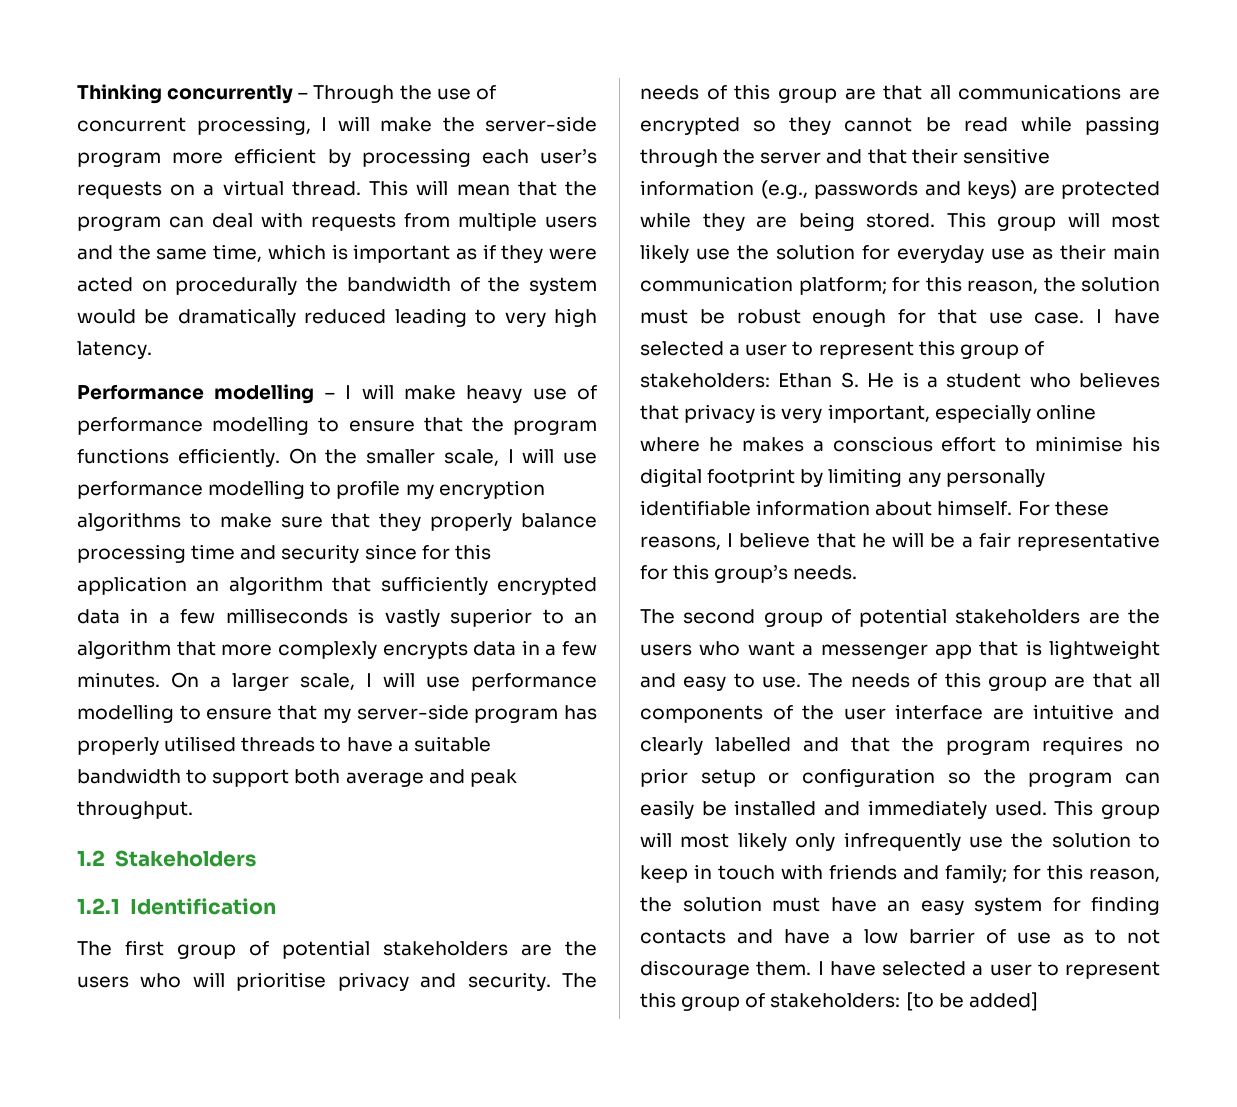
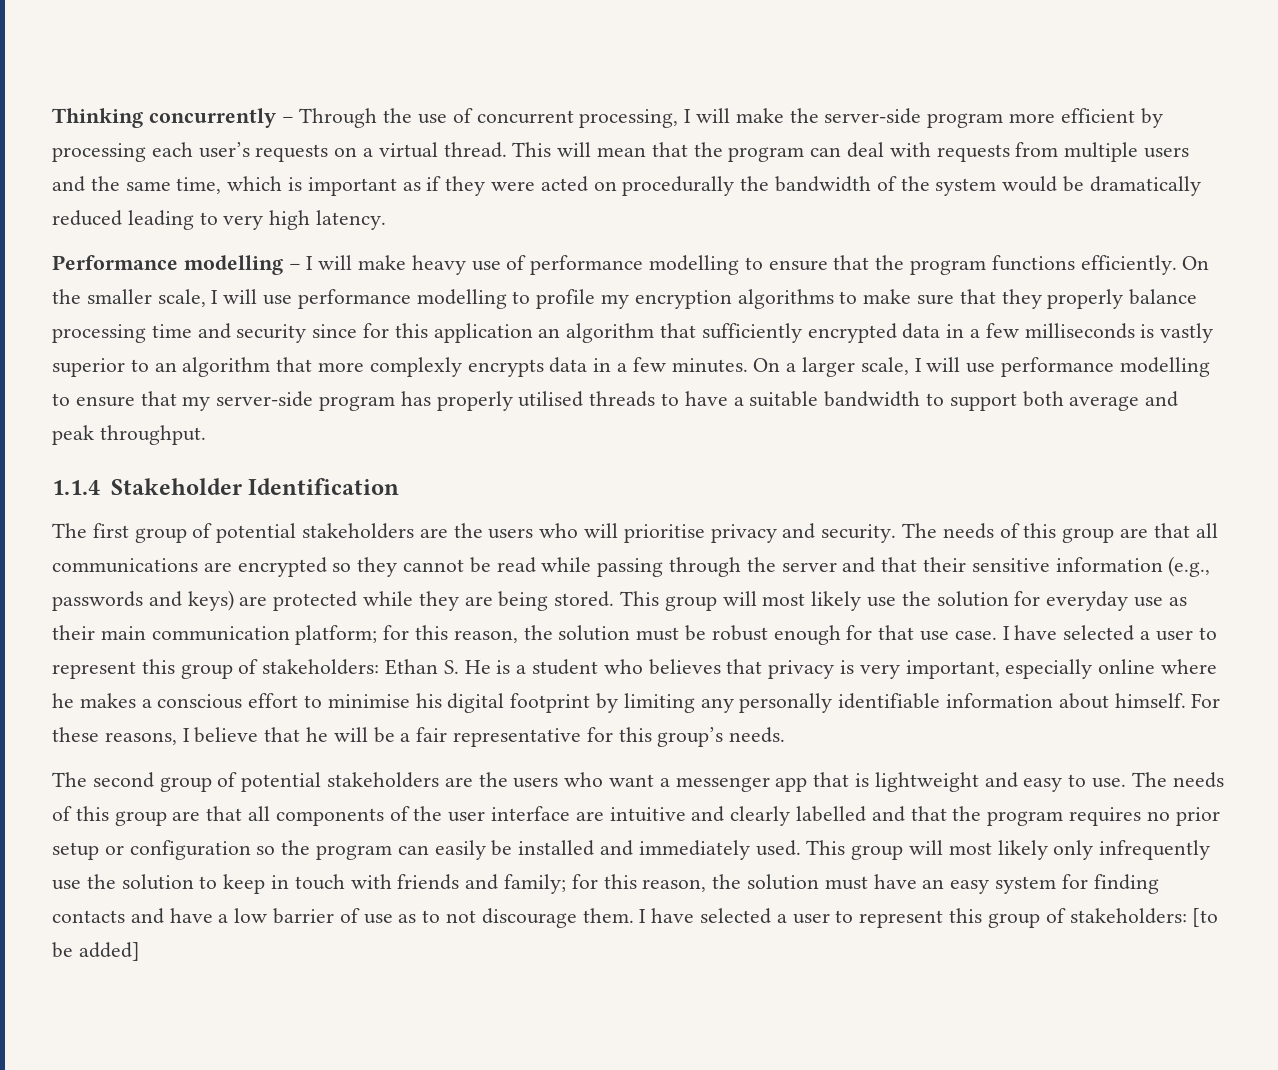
[77,850,256,867] [77,898,120,914] 1.2 Stakeholders // 1.2.1 -> [52,478,242,495] 1.1.4 Stakeholder

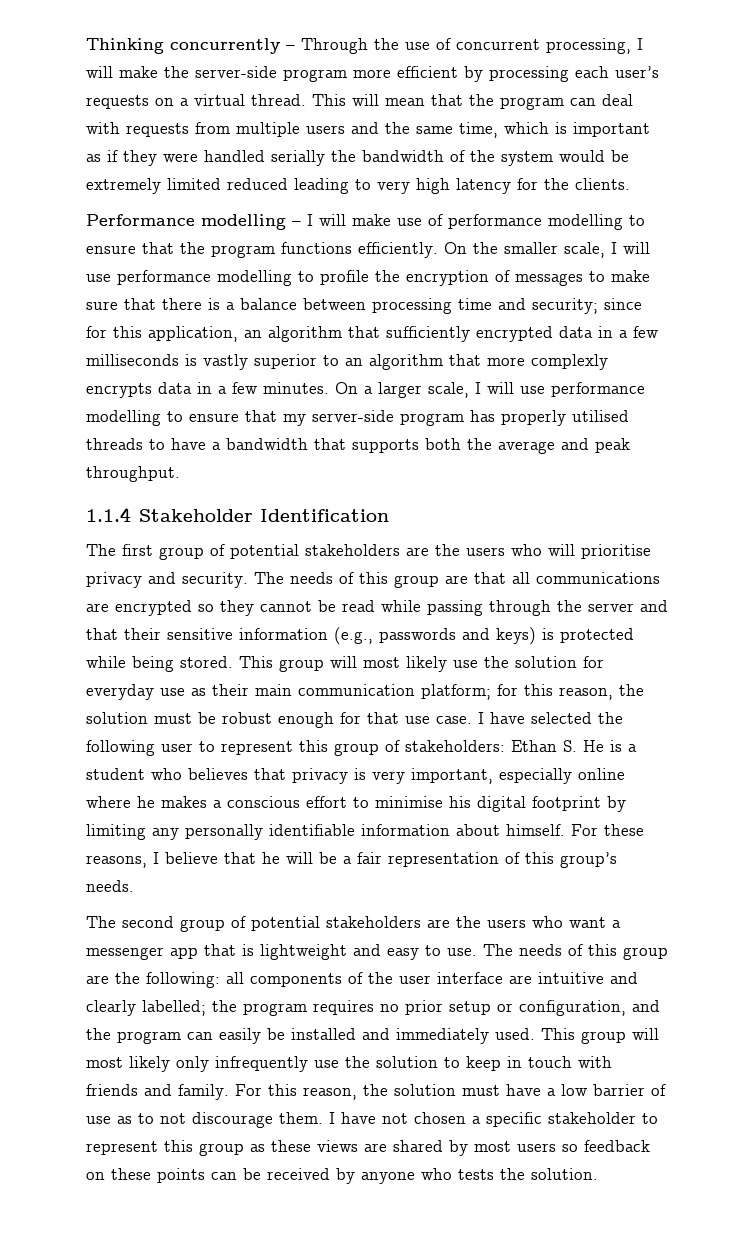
[540,176,735,196] acted on procedurally -> [204,150,325,166] handled serially
[1089,176,1201,196] dramatically -> [86,178,221,194] extremely limited
[316,210,387,230] latency. -> [456,178,630,194] latency for the clients.
[411,255,466,275] heavy -> (391, 220) none
[601,289,1198,309] my encryption algorithms to make sure that they properly balance -> [375,270,650,286] [86,298,366,310] the encryption of messages to make sure that there is a balance between
[236,324,307,343] security -> [532,298,598,314] security;
[433,323,533,343] application -> [148,326,238,342] application,
[749,391,1064,411] suitable bandwidth to support both -> [226,438,492,453] bandwidth that supports both the
[239,596,268,606] are -> [542,628,554,640] is
[418,591,493,611] they are -> (126, 662) none
[1140,631,1151,640] a -> [598,712,623,724] [86,740,155,756] the following
[453,727,613,747] representative for -> [388,852,520,867] representation of
[206,806,243,821] that -> [115,972,220,988] the following:
[796,806,947,822] labelled and that -> [142,1000,206,1016] labelled;
[129,840,276,860] configuration so -> [519,1000,660,1016] configuration, and
[504,874,598,894] family; for -> [178,1084,262,1100] family. For
[922,874,1159,894] [52,908,213,924] an easy system for finding contacts and have -> (541, 1090) none
[700,908,1219,928] [52,942,140,961] selected a user to represent this group of stakeholders: [to be added] -> [382,1112,658,1127] [86,1140,650,1156] [86,1168,598,1184] not chosen a specific stakeholder to represent this group as these views are shared by most users so feedback on these points can be received by anyone who tests the solution.

